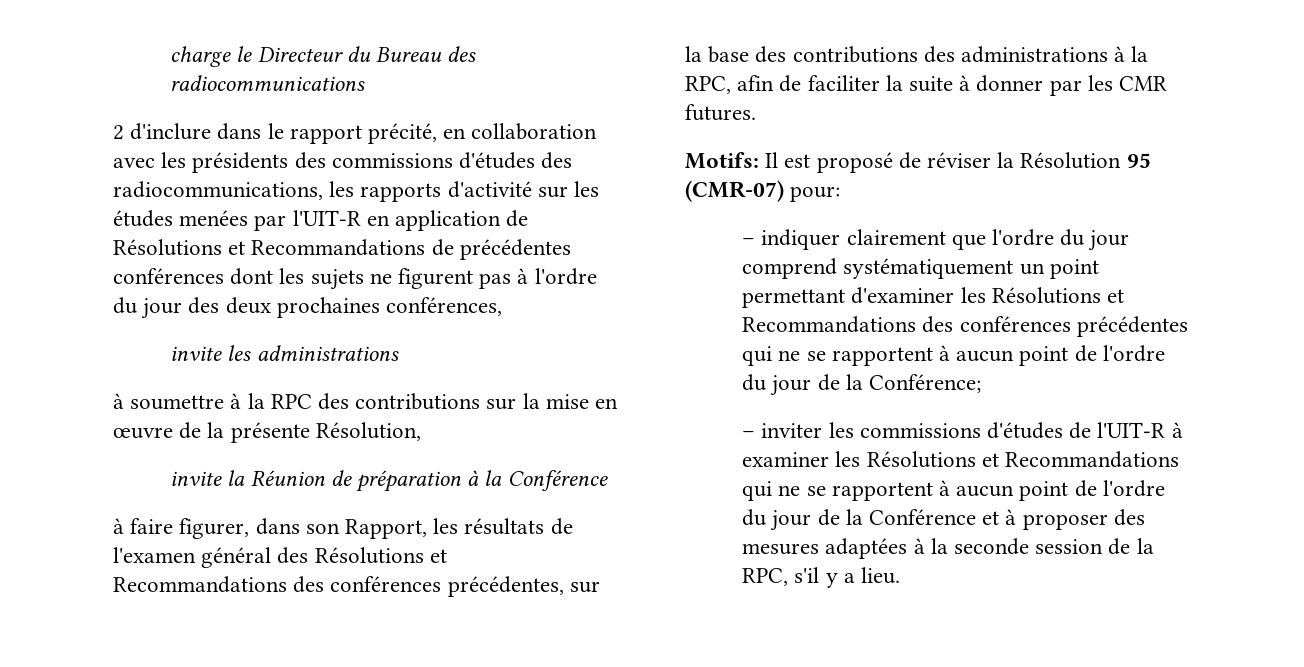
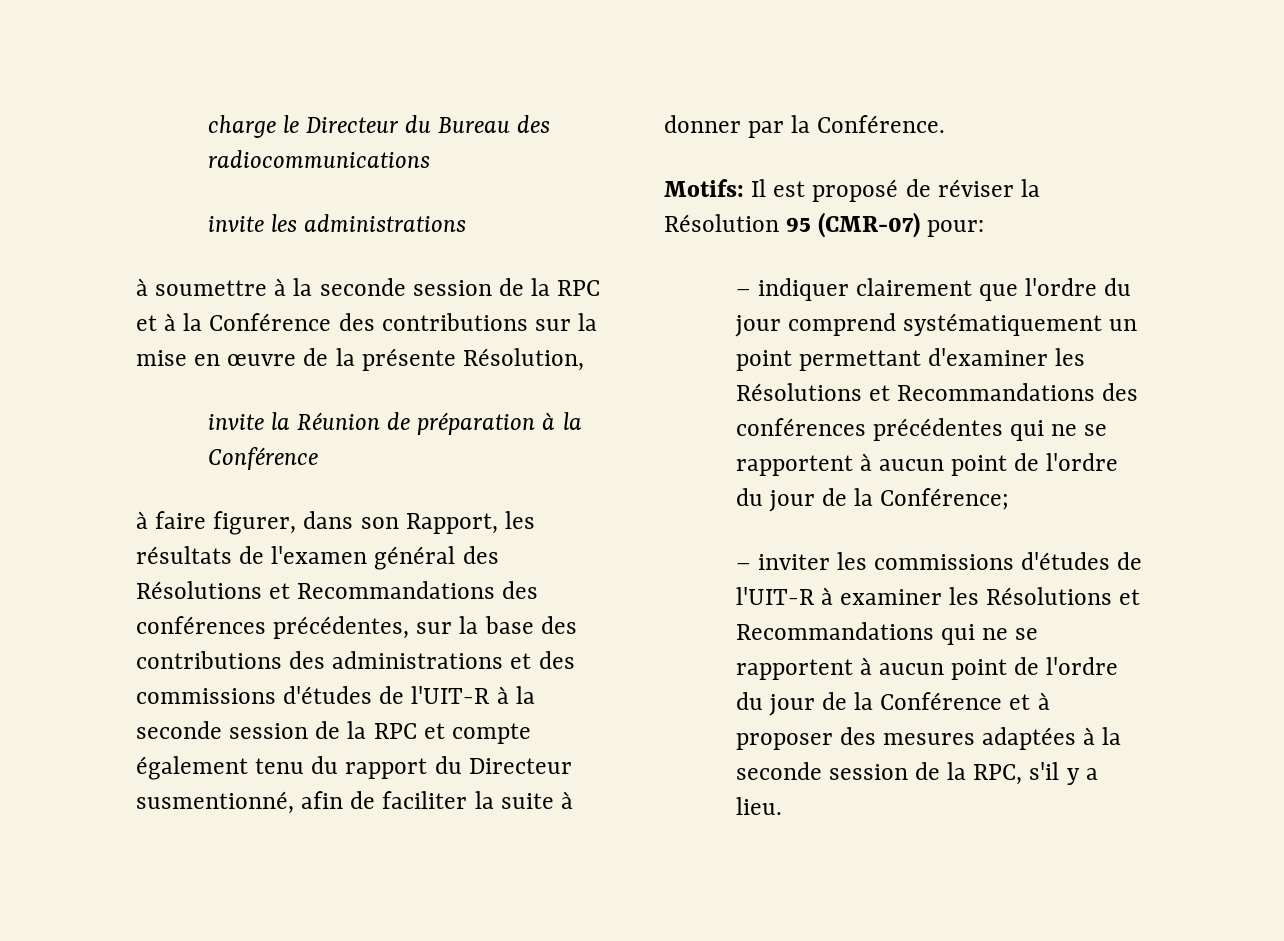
[113,123,598,144] [113,152,573,173] [113,181,600,202] [113,210,529,231] [113,239,571,260] [113,268,597,290] [113,297,503,319] // 2 d'inclure dans le rapport précité, en collaboration avec les présidents des commissions d'études des radiocommunications, les rapports d'activité sur les études menées par l'UIT-R en application de Résolutions et Recommandations de précédentes conférences dont les sujets ne figurent pas à l'ordre du jour des deux prochaines conférences, -> (430, 159) none
[270,394,312,409] RPC -> [319,278,601,296] [136,313,332,331] seconde session de la RPC et à la Conférence
[1114,46,1149,62] [685,76,731,94] à la RPC, -> [510,651,575,669] [136,686,535,704] [136,721,531,744] [136,756,572,780] [136,791,294,814] et des commissions d'études de l'UIT-R à la seconde session de la RPC et compte également tenu du rapport du Directeur susmentionné,
[1087,75,1168,91] [685,104,756,121] les CMR futures. -> [791,115,946,133] la Conférence.

